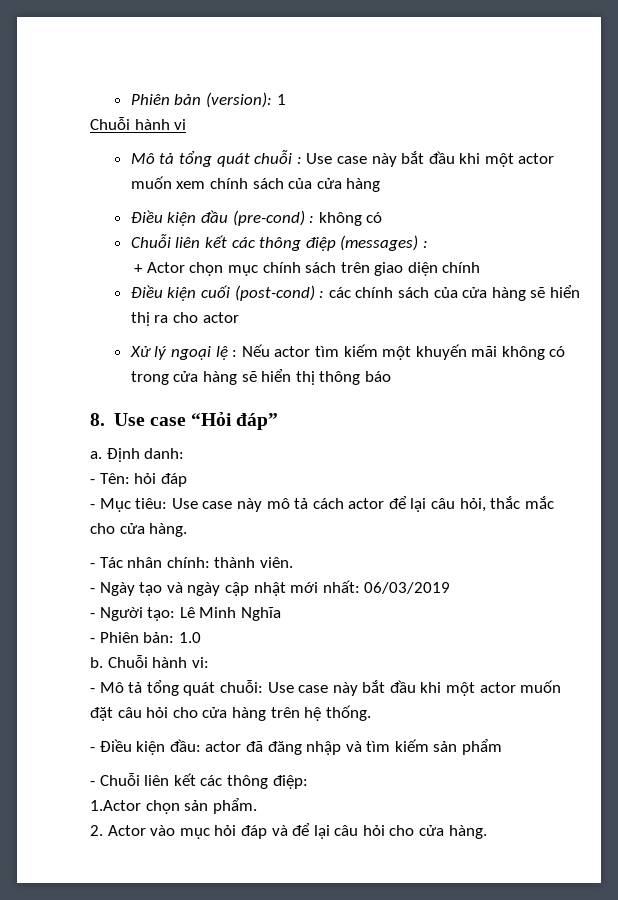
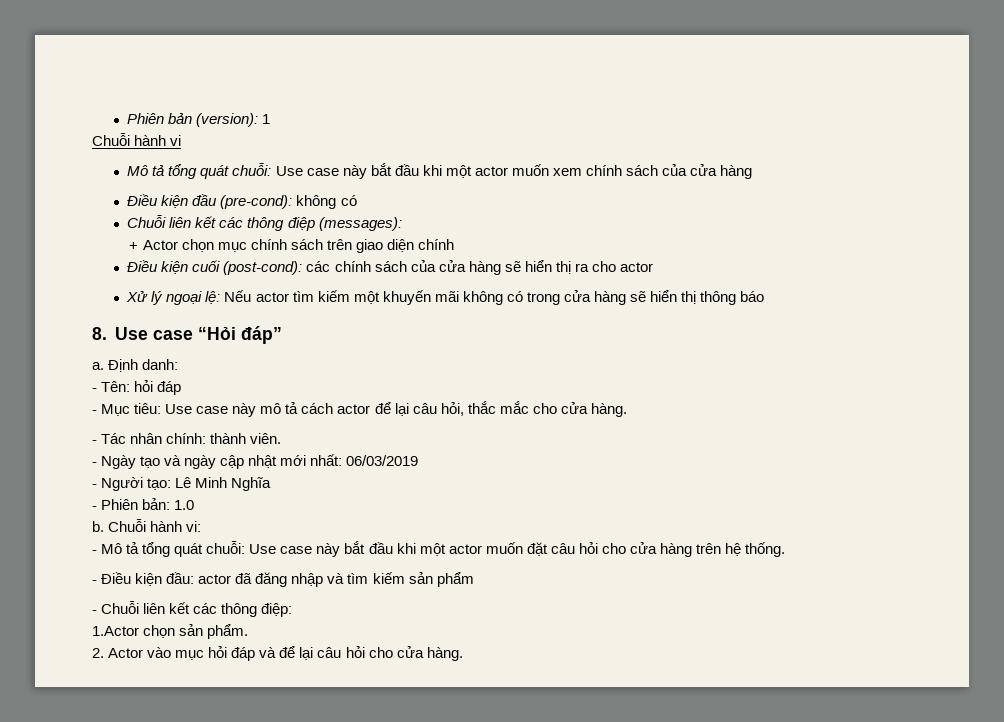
[254,150,302,164] chuỗi : -> [232,163,272,176] chuỗi:
[232,210,315,226] (pre-cond) : -> [220,195,293,209] (pre-cond):
[340,235,428,251] (messages) : -> [318,217,402,231] (messages):
[234,285,325,301] (post-cond) : -> [223,261,303,275] (post-cond):
[215,346,238,360] lệ : -> [205,291,221,304] lệ:

